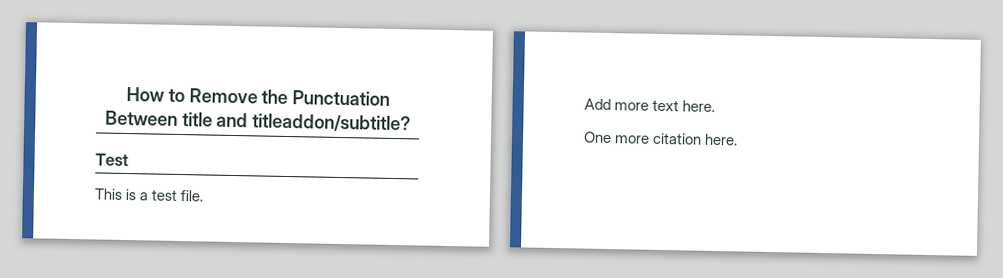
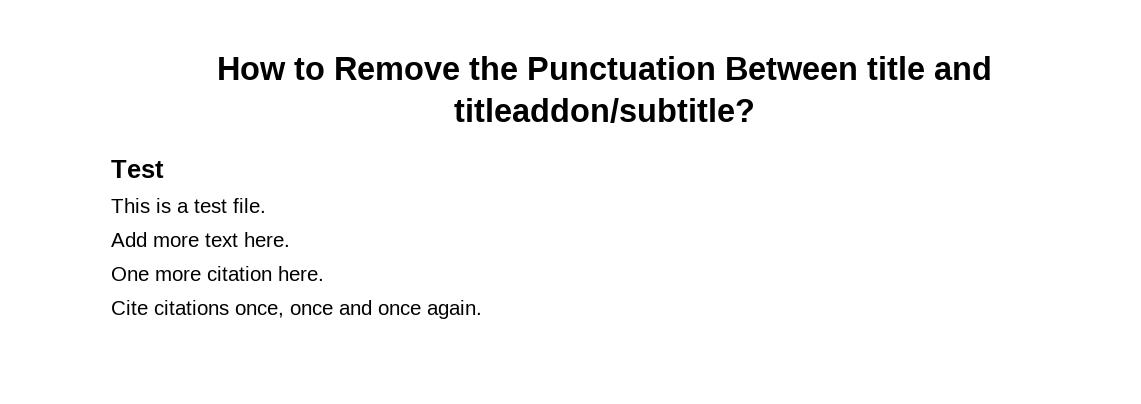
(739, 139) none -> [111,300,482,319] // Cite citations once, once and once again.

